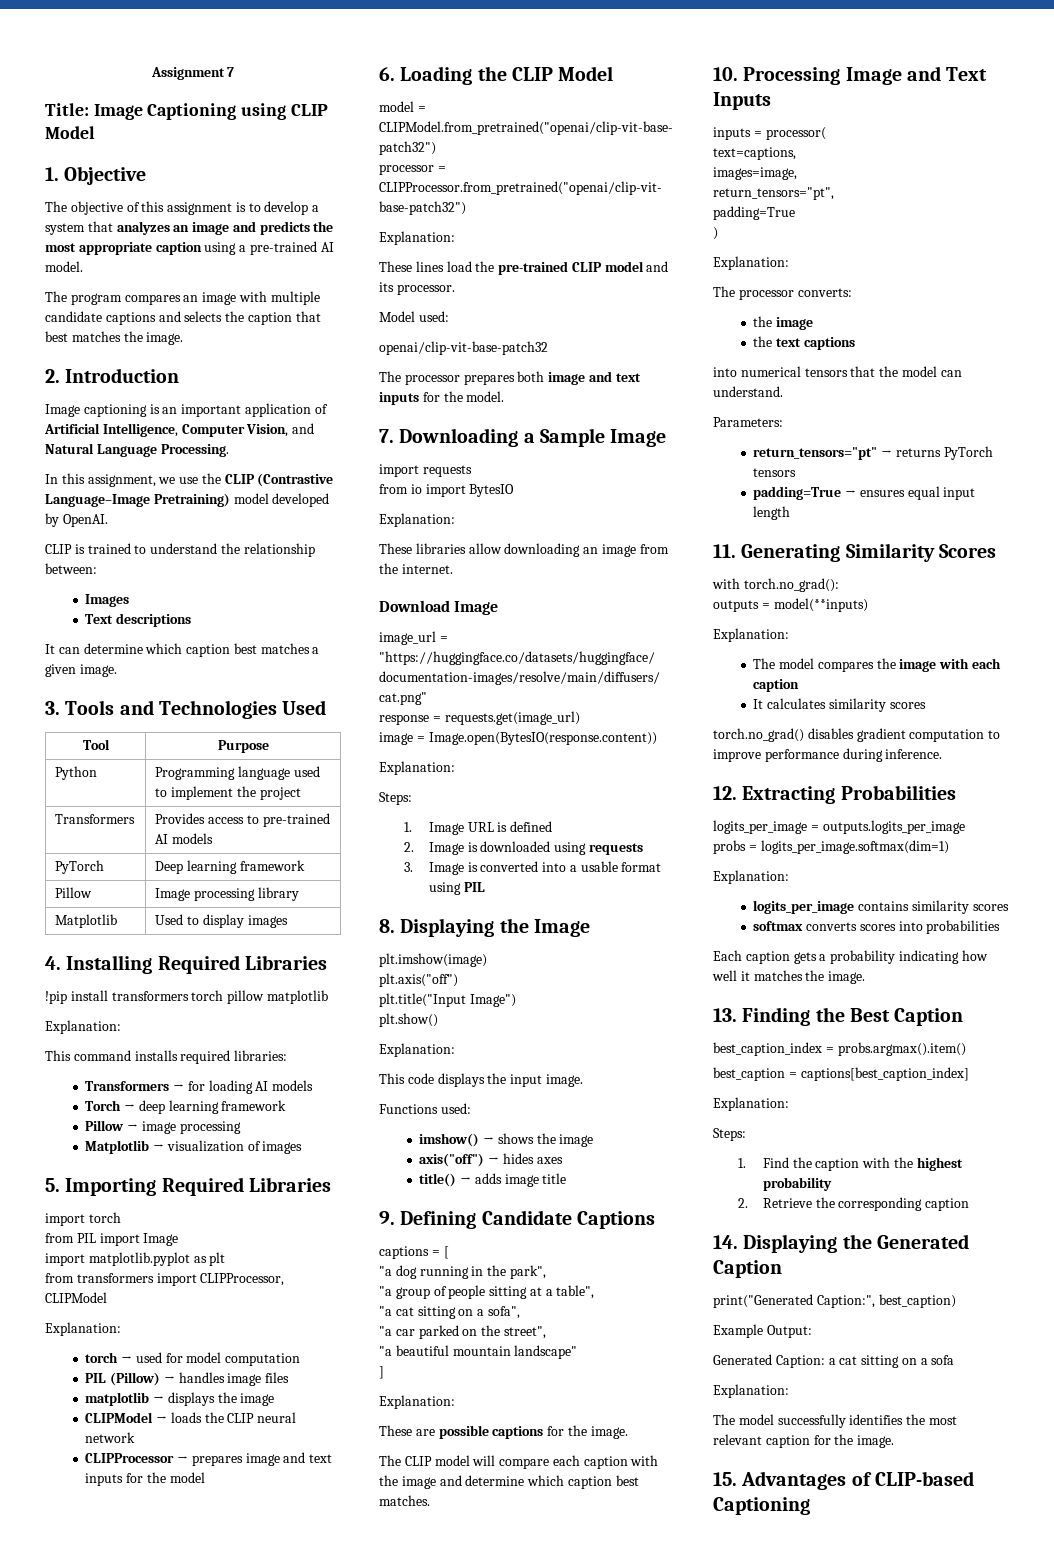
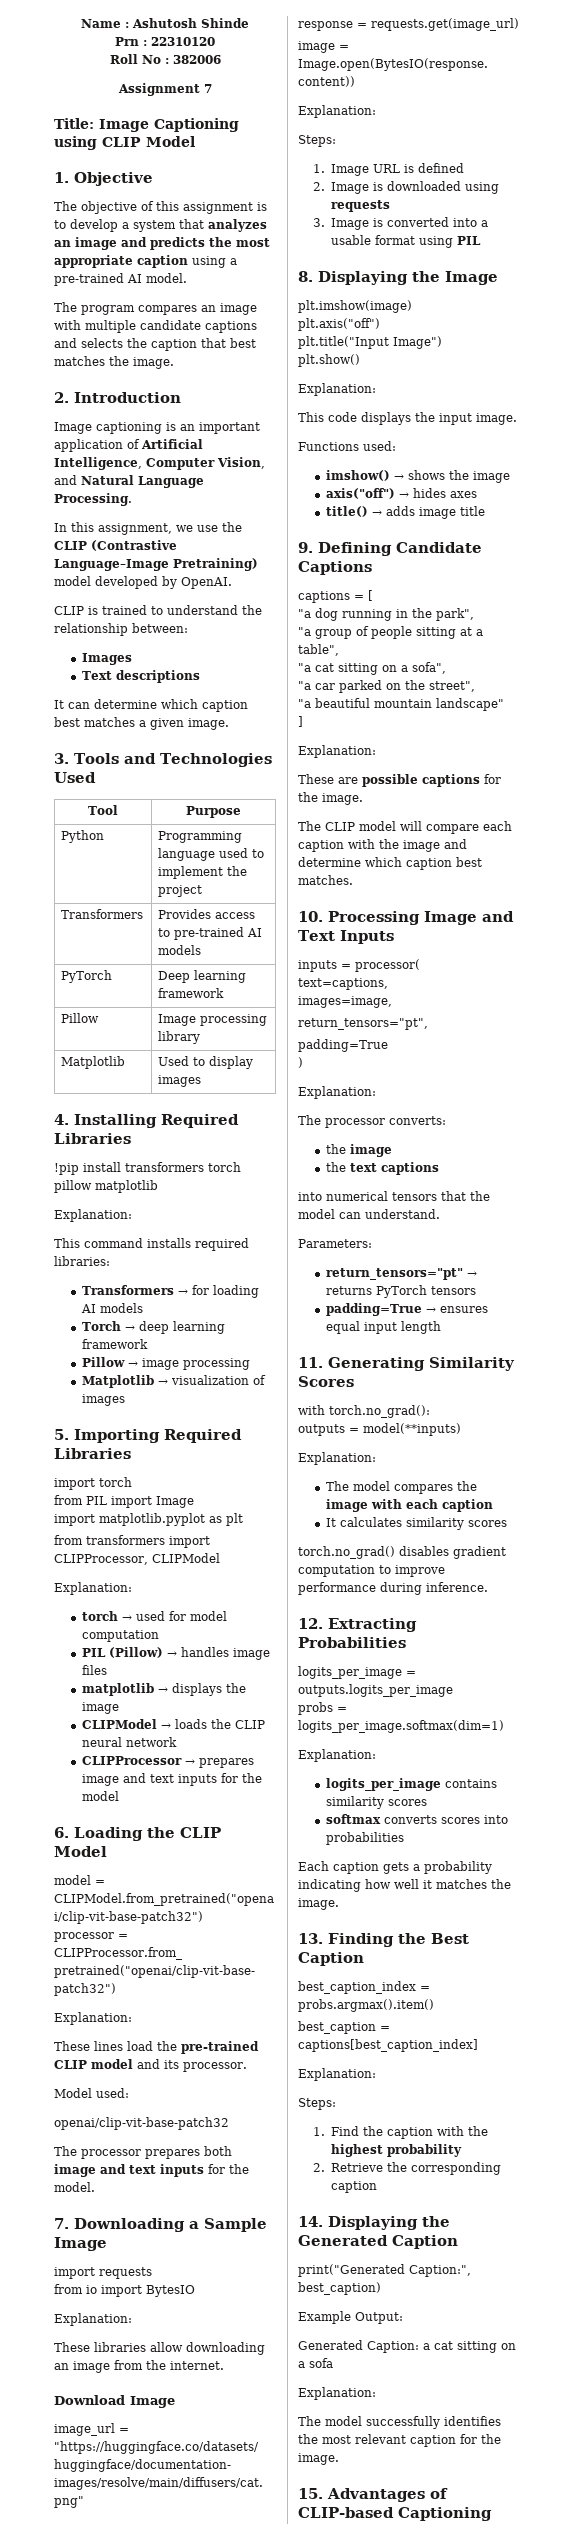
(150, 73) none -> [81,18,249,28] [115,37,215,46] [109,54,221,64] Name : Ashutosh Shinde // Prn : 22310120 // Roll No : 382006 //

